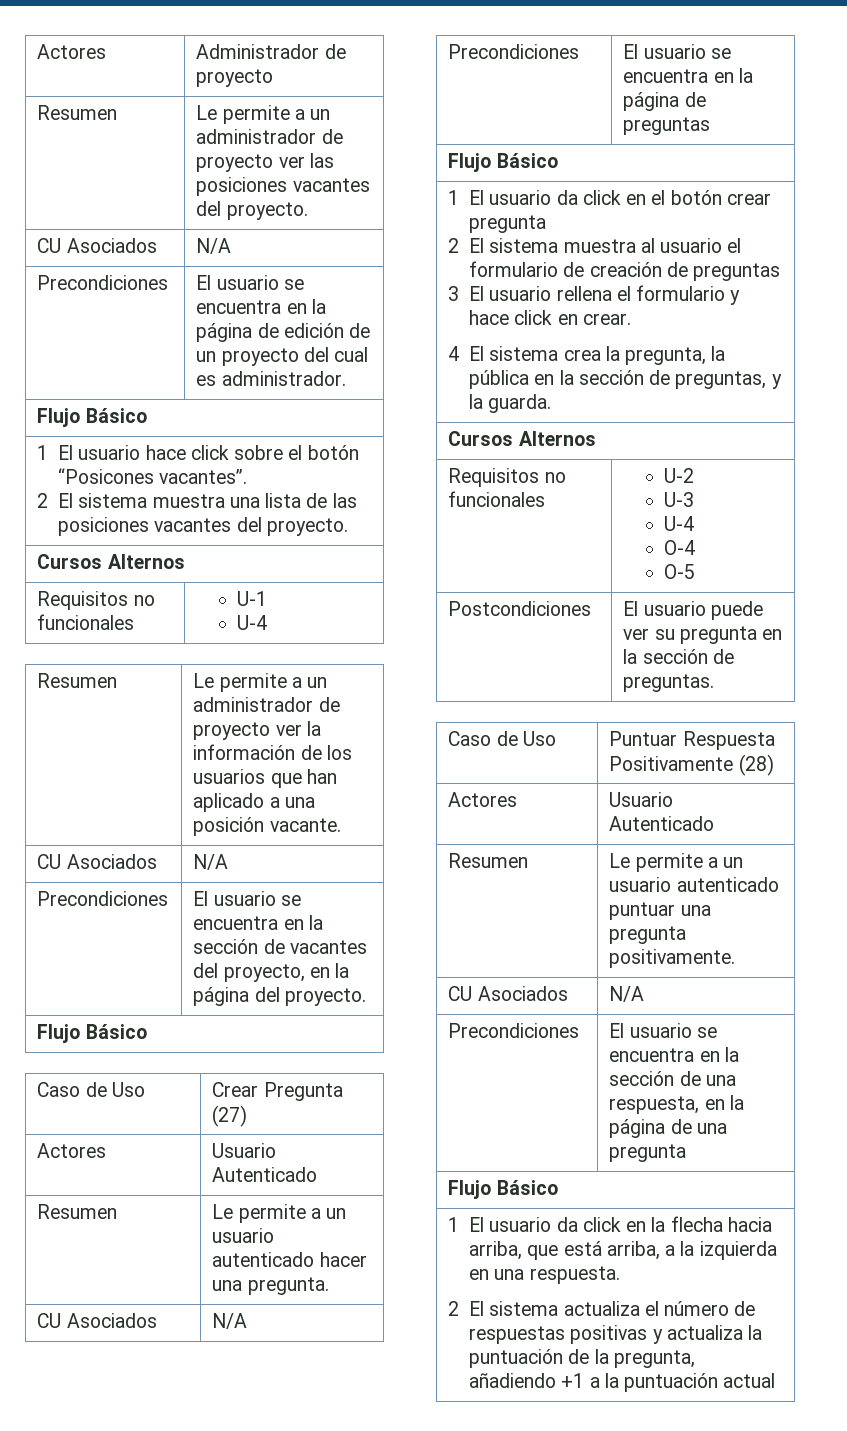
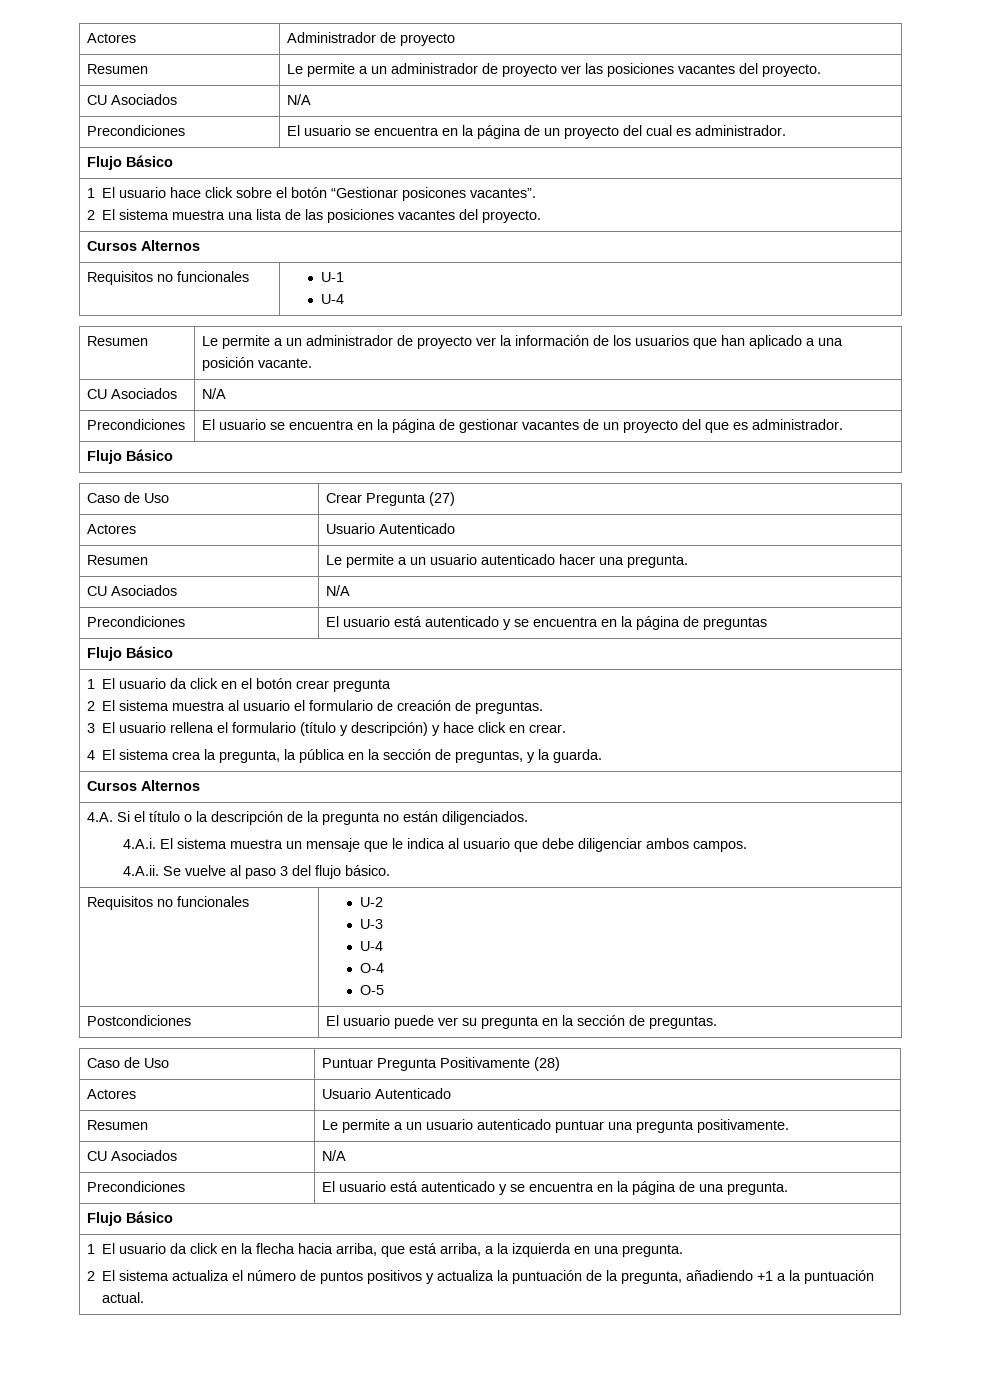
[283,323,371,338] edición de -> (541, 130) none
[58,468,155,484] “Posicones -> [331,187,467,201] “Gestionar posicones
[193,939,367,954] [193,963,350,982] [193,987,366,1006] sección de vacantes del proyecto, en la página del proyecto. -> [392,419,844,433] página de gestionar vacantes de un proyecto del que es administrador.
(706, 51) none -> [394,616,512,630] está autenticado y
[693,263,781,281] preguntas -> [475,701,544,714] preguntas.
(726, 293) none -> [300,722,429,736] (título y descripción)
(596, 438) none -> [87,811,529,825] [122,838,747,852] [122,865,390,879] // 4.A. Si el título o la descripción de la pregunta no están diligenciados. // 4.A.i. El sistema muestra un mensaje que le indica al usuario que debe diligenciar ambos campos. // 4.A.ii. Se vuelve al paso 3 del flujo básico.
[682,731,775,750] Respuesta -> [377,1058,438,1071] Pregunta
[696,1027,717,1038] [609,1047,739,1062] [609,1071,736,1086] [609,1095,744,1114] se encuentra en la sección de una respuesta, en la -> [390,1181,630,1195] está autenticado y se encuentra en la
[609,1144,687,1162] pregunta -> [727,1182,789,1195] pregunta.
[529,1266,620,1284] respuesta. -> [622,1244,684,1257] pregunta.
[469,1325,648,1344] respuestas positivas -> [320,1270,423,1284] puntos positivos
[723,1373,776,1388] actual -> [102,1292,145,1303] actual.

